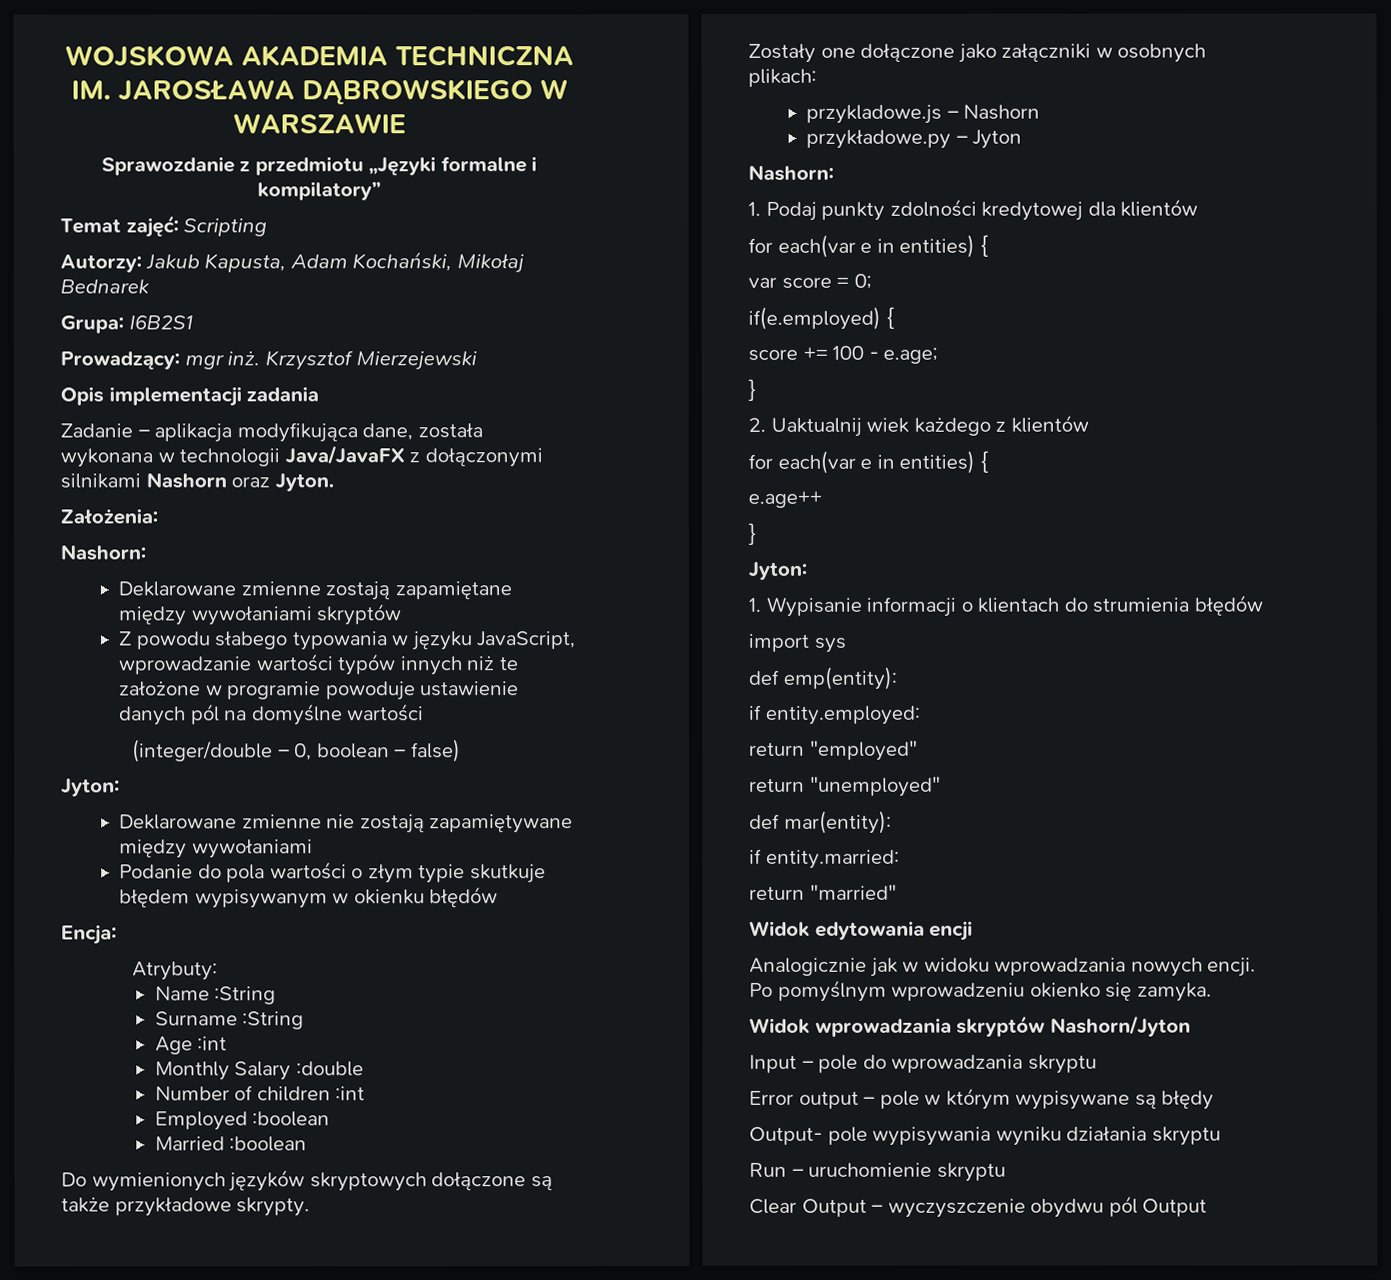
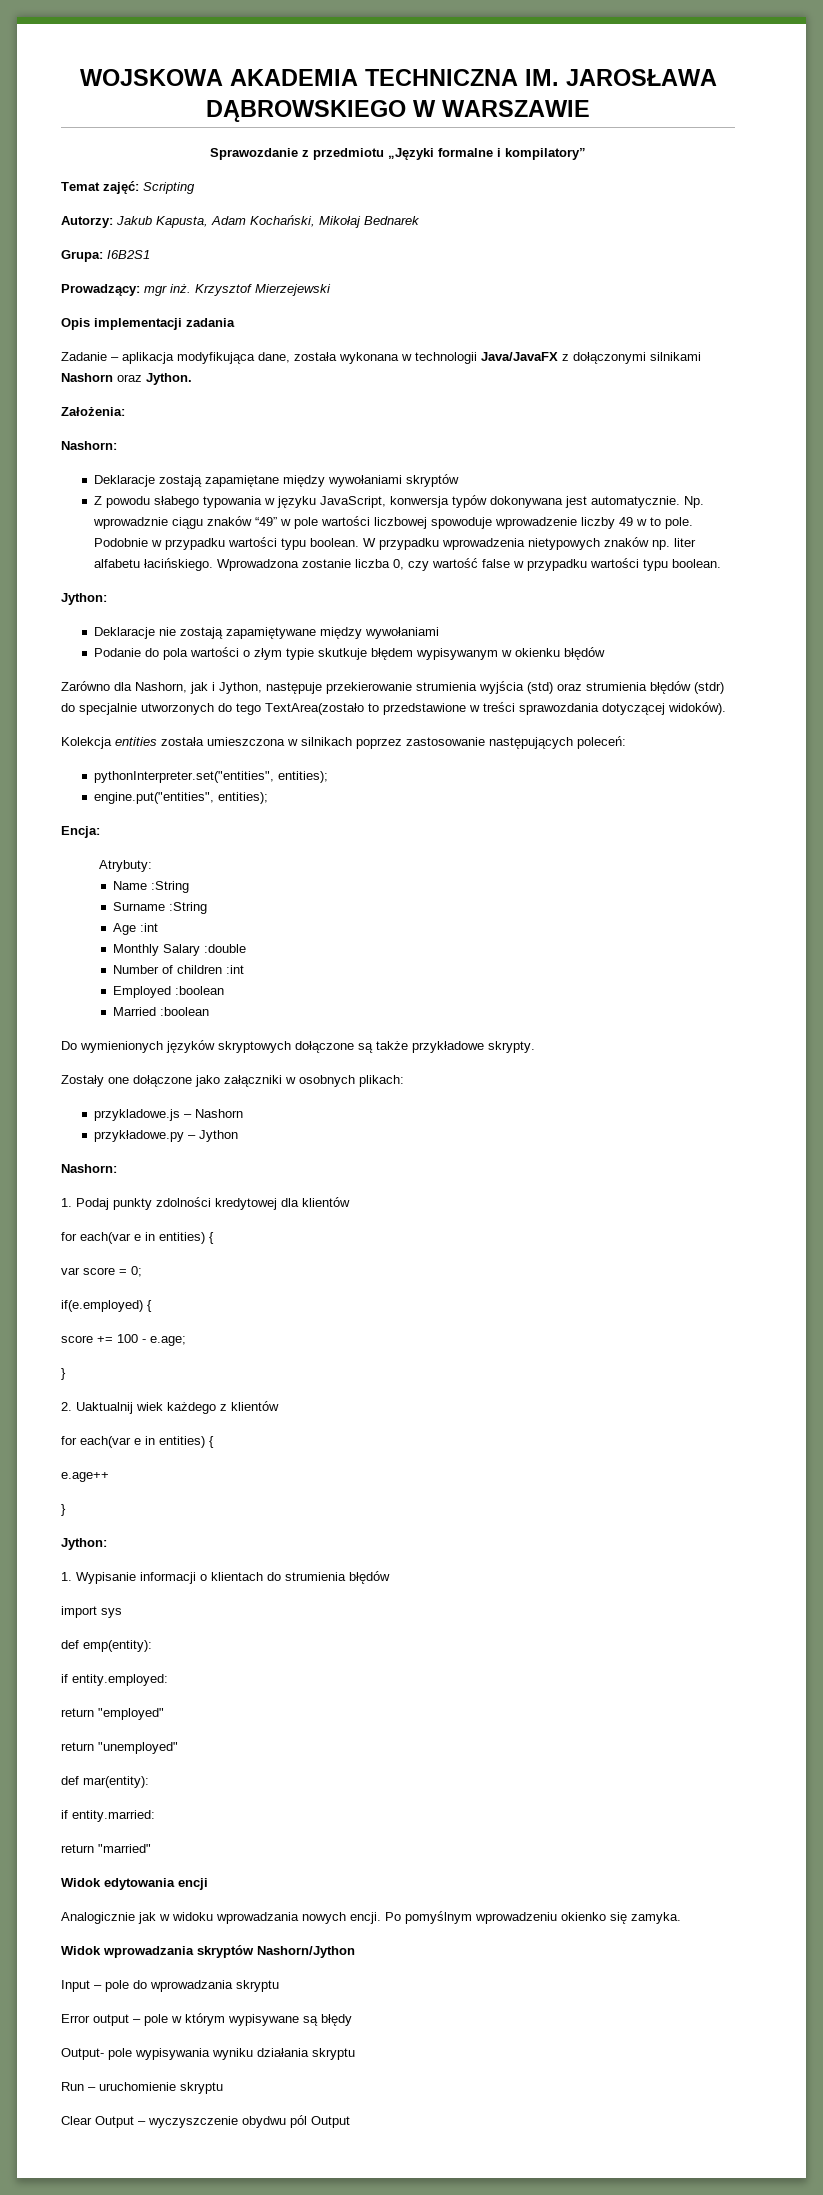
[274,473,334,492] Jyton. -> [146,373,192,385] Jython.
[118,581,321,597] Deklarowane zmienne -> [94,475,156,487] Deklaracje
[119,653,519,676] [119,681,520,701] [119,703,425,726] [132,739,461,763] [61,778,120,797] [119,814,322,830] wprowadzanie wartości typów innych niż te założone w programie powoduje ustawienie danych pól na domyślne wartości // (integer/double – 0, boolean – false) // Jyton: // Deklarowane zmienne -> [390,495,705,508] [93,516,694,529] [94,537,697,550] [94,558,722,571] [61,593,107,605] [94,627,156,639] konwersja typów dokonywana jest automatycznie. Np. wprowadznie ciągu znaków “49” w pole wartości liczbowej spowoduje wprowadzenie liczby 49 w to pole. Podobnie w przypadku wartości typu boolean. W przypadku wprowadzenia nietypowych znaków np. liter alfabetu łacińskiego. Wprowadzona zostanie liczba 0, czy wartość false w przypadku wartości typu boolean. // Jython: // Deklaracje
(499, 897) none -> [61,681,724,694] [61,702,726,715] [61,736,626,749] [94,771,329,783] [94,792,269,804] // Zarówno dla Nashorn, jak i Jython, następuje przekierowanie strumienia wyjścia (std) oraz strumienia błędów (stdr) do specjalnie utworzonych do tego TextArea(zostało to przedstawione w treści sprawozdania dotyczącej widoków). // Kolekcja entities została umieszczona w silnikach poprzez zastosowanie następujących poleceń: // pythonInterpreter.set("entities", entities); // engine.put("entities", entities);
[972,129,1023,149] Jyton -> [199,1130,239,1142] Jython
[748,561,807,580] Jyton: -> [61,1538,107,1550] Jython:
[1049,1015,1191,1037] Nashorn/Jyton -> [257,1946,355,1958] Nashorn/Jython

